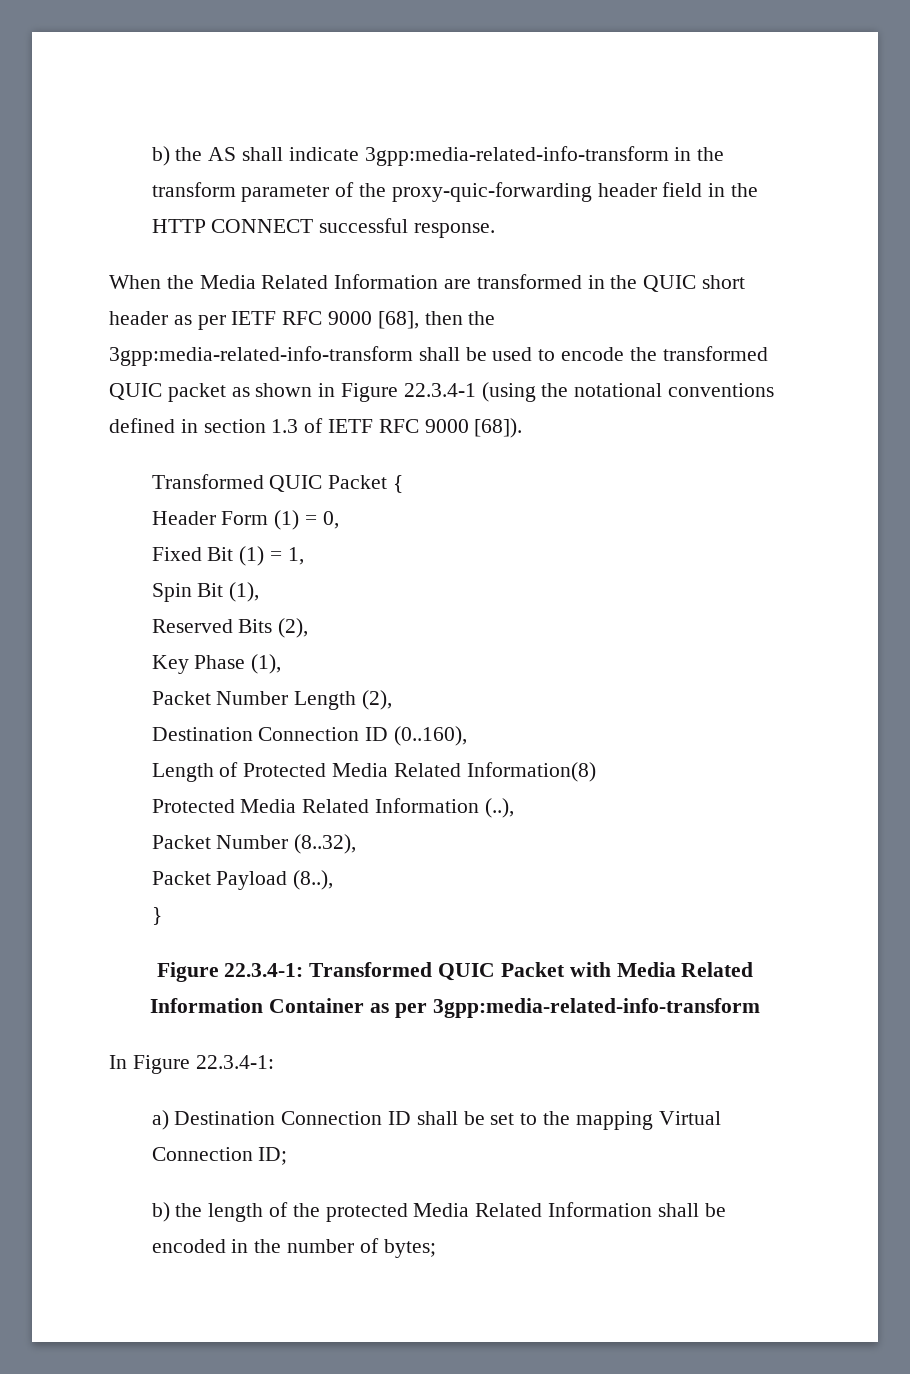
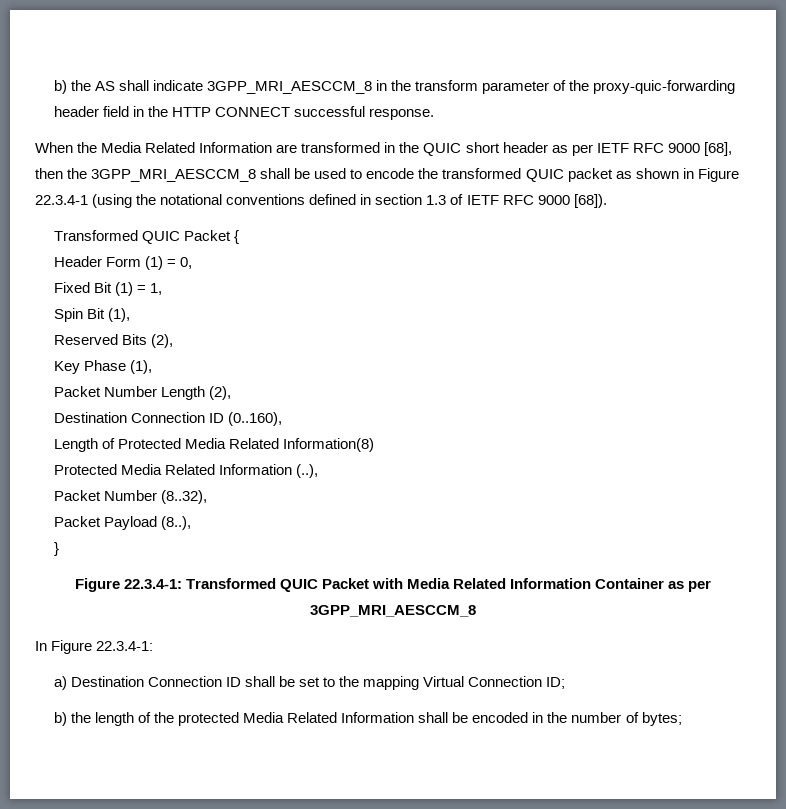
[364,146,669,166] 3gpp:media-related-info-transform -> [207,81,373,94] 3GPP_MRI_AESCCM_8
[109,346,413,366] 3gpp:media-related-info-transform -> [91,169,257,182] 3GPP_MRI_AESCCM_8
[432,998,760,1018] 3gpp:media-related-info-transform -> [310,605,476,617] 3GPP_MRI_AESCCM_8

